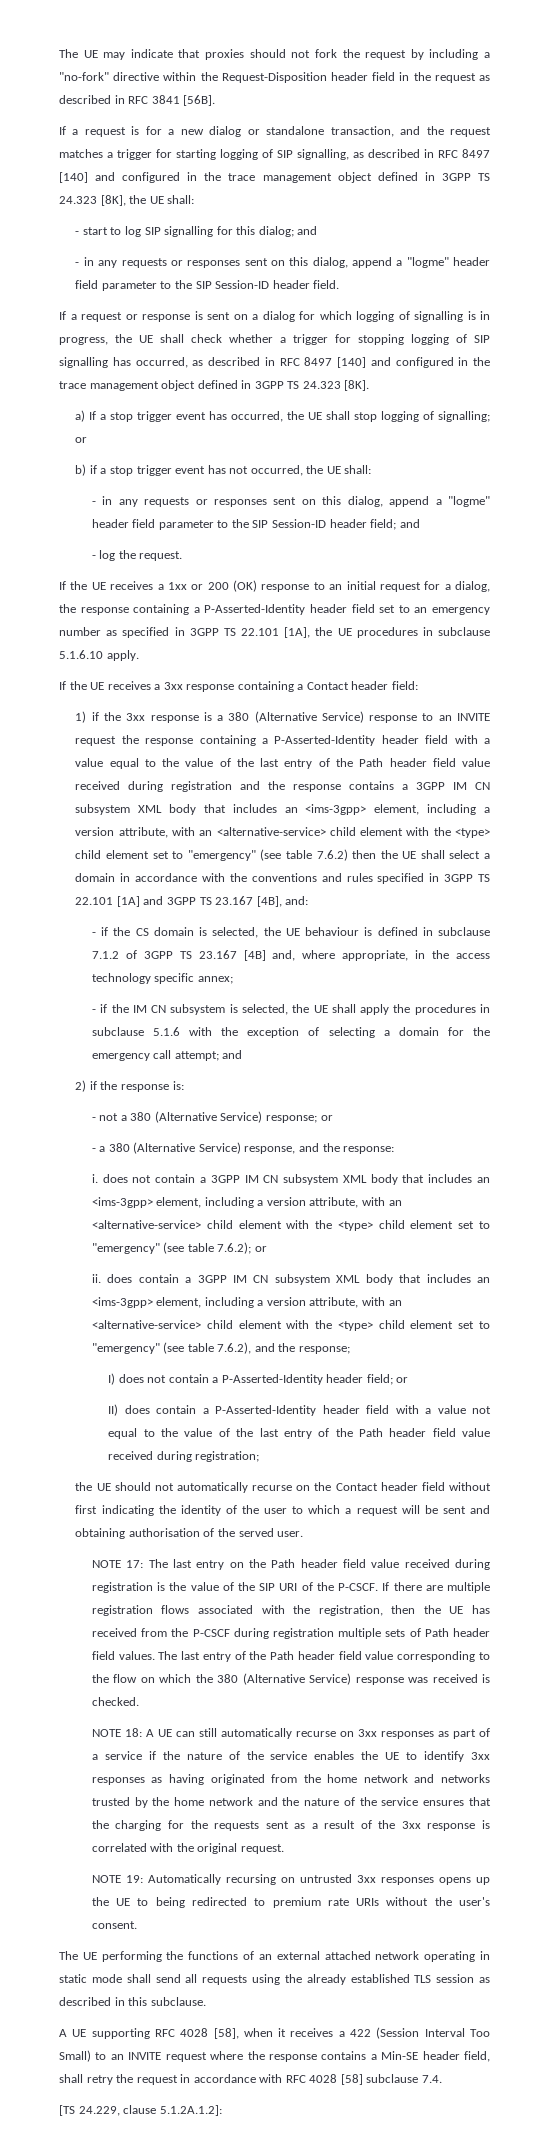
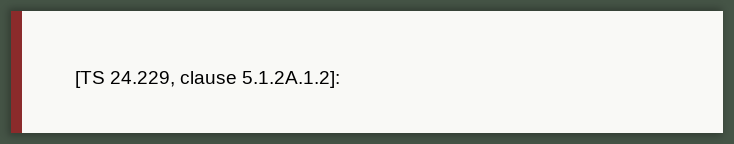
[59,49,491,60] [59,72,490,83] [59,95,216,106] [59,126,491,137] [59,149,490,160] [59,172,490,183] [59,195,195,206] [75,226,318,237] [75,257,491,268] [75,280,340,291] [59,311,490,322] [59,334,490,345] [59,357,490,368] [59,380,370,391] [75,410,490,422] [75,437,88,443] [75,464,372,476] [91,496,490,507] [91,519,420,530] [91,550,183,561] [59,580,490,592] [59,604,491,615] [59,627,491,638] [59,650,139,661] [59,681,418,692] [75,711,490,723] [75,735,490,746] [75,758,490,769] [75,781,490,792] [75,804,490,815] [75,827,491,838] [75,849,491,861] [75,873,491,884] [75,896,309,907] [91,927,490,938] [91,950,491,961] [91,973,233,984] [91,1004,491,1015] [91,1027,490,1038] [91,1050,243,1061] [75,1080,184,1092] [91,1111,333,1123] [91,1142,395,1154] [91,1174,490,1185] [91,1197,402,1208] [91,1220,490,1231] [91,1242,267,1254] [91,1274,490,1285] [91,1297,402,1308] [91,1320,490,1331] [91,1342,350,1354] [108,1373,409,1385] [108,1404,492,1416] [108,1428,491,1439] [108,1451,260,1462] [75,1482,491,1493] [75,1505,491,1516] [75,1528,304,1539] [91,1559,491,1570] [91,1582,491,1593] [91,1605,491,1616] [91,1628,491,1639] [91,1651,491,1662] [91,1673,490,1685] [91,1697,139,1706] [91,1728,490,1739] [91,1751,490,1762] [91,1774,491,1785] [91,1797,492,1808] [91,1820,490,1831] [91,1843,284,1854] [91,1874,490,1885] [91,1897,490,1908] [91,1921,137,1929] [59,1951,490,1962] [59,1974,490,1985] [59,1997,206,2006] [59,2027,491,2039] [59,2050,491,2062] [59,2074,442,2085] The UE may indicate that proxies should not fork the request by including a "no-fork" directive within the Request-Disposition header field in the request as described in RFC 3841 [56B]. // If a request is for a new dialog or standalone transaction, and the request matches a trigger for starting logging of SIP signalling, as described in RFC 8497 [140] and configured in the trace management object defined in 3GPP TS 24.323 [8K], the UE shall: // - start to log SIP signalling for this dialog; and // - in any requests or responses sent on this dialog, append a "logme" header field parameter to the SIP Session-ID header field. // If a request or response is sent on a dialog for which logging of signalling is in progress, the UE shall check whether a trigger for stopping logging of SIP signalling has occurred, as described in RFC 8497 [140] and configured in the trace management object defined in 3GPP TS 24.323 [8K]. // a) If a stop trigger event has occurred, the UE shall stop logging of signalling; or // b) if a stop trigger event has not occurred, the UE shall: // - in any requests or responses sent on this dialog, append a "logme" header field parameter to the SIP Session-ID header field; and // - log the request. // If the UE receives a 1xx or 200 (OK) response to an initial request for a dialog, the response containing a P-Asserted-Identity header field set to an emergency number as specified in 3GPP TS 22.101 [1A], the UE procedures in subclause 5.1.6.10 apply. // If the UE receives a 3xx response containing a Contact header field: // 1) if the 3xx response is a 380 (Alternative Service) response to an INVITE request the response containing a P-Asserted-Identity header field with a value equal to the value of the last entry of the Path header field value received during registration and the response contains a 3GPP IM CN subsystem XML body that includes an <ims-3gpp> element, including a version attribute, with an <alternative-service> child element with the <type> child element set to "emergency" (see table 7.6.2) then the UE shall select a domain in accordance with the conventions and rules specified in 3GPP TS 22.101 [1A] and 3GPP TS 23.167 [4B], and: // - if the CS domain is selected, the UE behaviour is defined in subclause 7.1.2 of 3GPP TS 23.167 [4B] and, where appropriate, in the access technology specific annex; // - if the IM CN subsystem is selected, the UE shall apply the procedures in subclause 5.1.6 with the exception of selecting a domain for the emergency call attempt; and // 2) if the response is: // - not a 380 (Alternative Service) response; or // - a 380 (Alternative Service) response, and the response: // i. does not contain a 3GPP IM CN subsystem XML body that includes an <ims-3gpp> element, including a version attribute, with an <alternative-service> child element with the <type> child element set to "emergency" (see table 7.6.2); or // ii. does contain a 3GPP IM CN subsystem XML body that includes an <ims-3gpp> element, including a version attribute, with an <alternative-service> child element with the <type> child element set to "emergency" (see table 7.6.2), and the response; // I) does not contain a P-Asserted-Identity header field; or // II) does contain a P-Asserted-Identity header field with a value not equal to the value of the last entry of the Path header field value received during registration; // the UE should not automatically recurse on the Contact header field without first indicating the identity of the user to which a request will be sent and obtaining authorisation of the served user. // NOTE 17: The last entry on the Path header field value received during registration is the value of the SIP URI of the P-CSCF. If there are multiple registration flows associated with the registration, then the UE has received from the P-CSCF during registration multiple sets of Path header field values. The last entry of the Path header field value corresponding to the flow on which the 380 (Alternative Service) response was received is checked. // NOTE 18: A UE can still automatically recurse on 3xx responses as part of a service if the nature of the service enables the UE to identify 3xx responses as having originated from the home network and networks trusted by the home network and the nature of the service ensures that the charging for the requests sent as a result of the 3xx response is correlated with the original request. // NOTE 19: Automatically recursing on untrusted 3xx responses opens up the UE to being redirected to premium rate URIs without the user's consent. // The UE performing the functions of an external attached network operating in static mode shall send all requests using the already established TLS session as described in this subclause. // A UE supporting RFC 4028 [58], when it receives a 422 (Session Interval Too Small) to an INVITE request where the response contains a Min-SE header field, shall retry the request in accordance with RFC 4028 [58] subclause 7.4. // -> (75, 79) none

